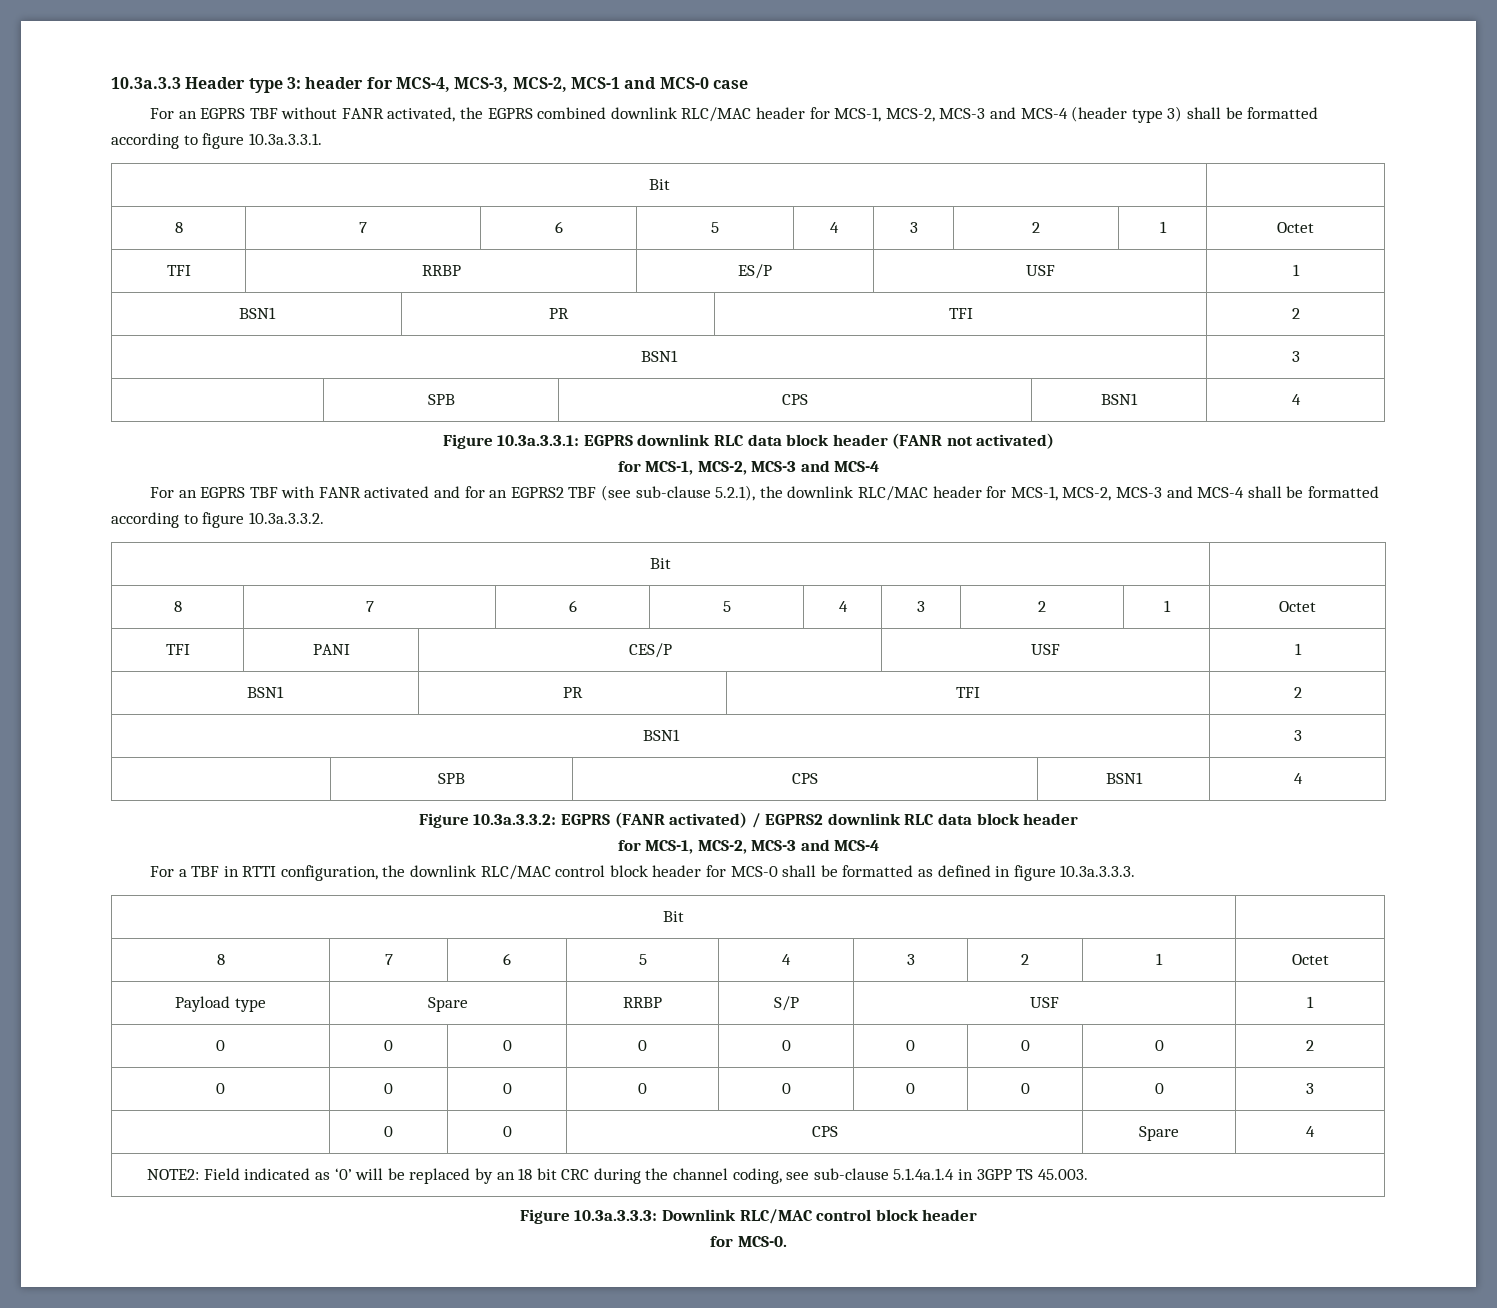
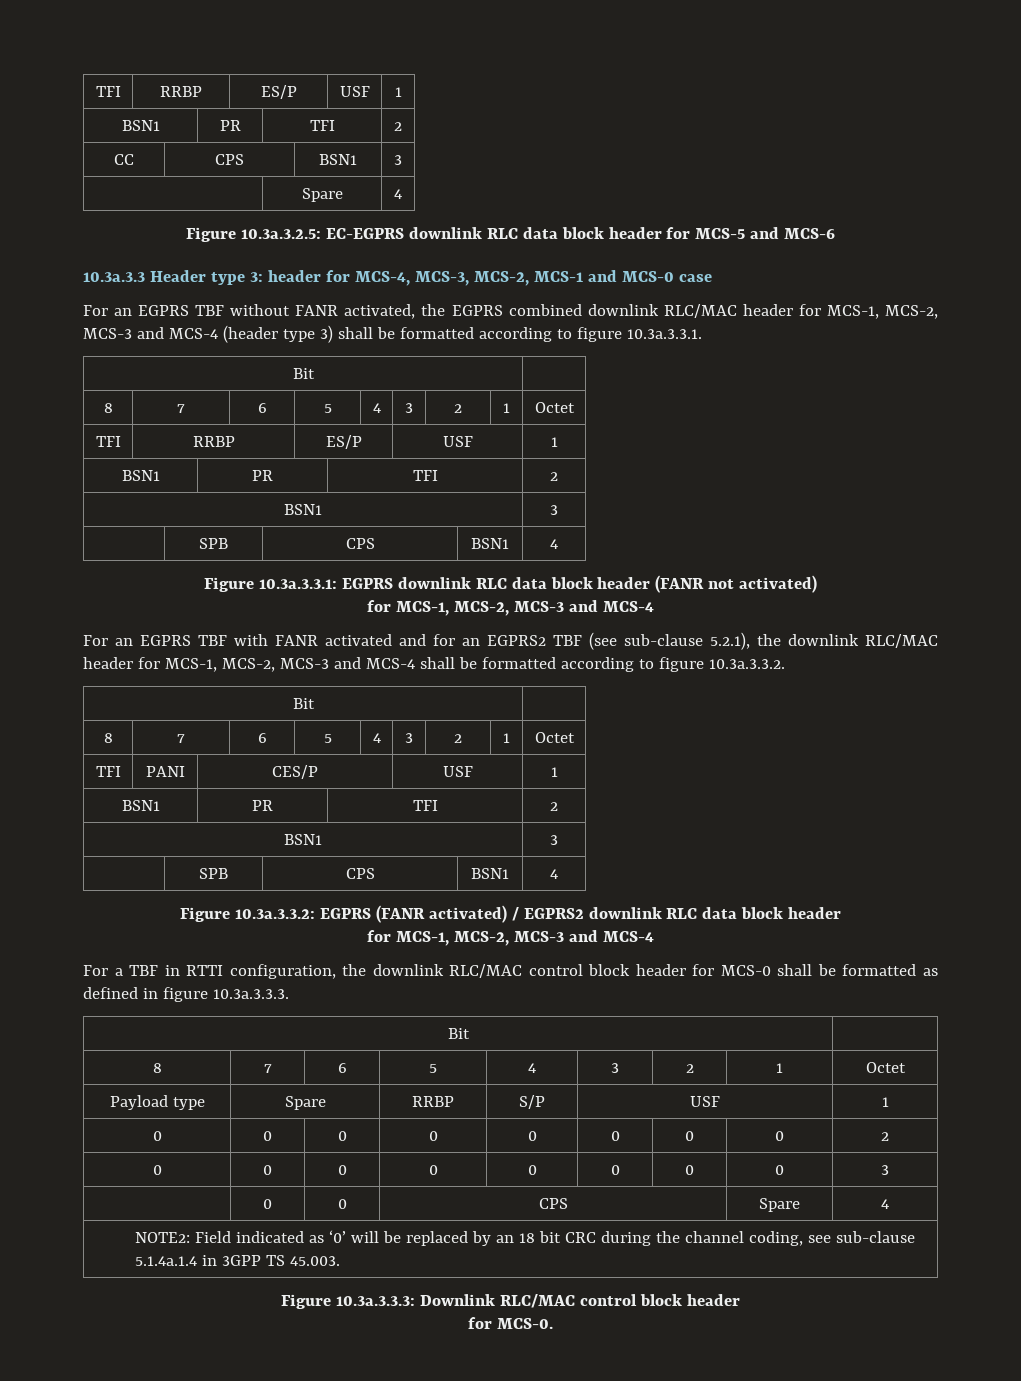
(111, 83) none -> [95,86,121,97] [160,86,202,97] [260,85,297,99] [339,86,370,97] [394,87,402,97] [121,120,160,131] [219,120,241,131] [309,120,335,131] [394,122,402,131] [114,154,134,165] [215,154,244,165] [319,154,357,165] [394,155,402,165] [301,188,343,202] [394,189,402,199] [185,227,836,242] TFI | RRBP | ES/P | USF | 1 // BSN1 | PR | TFI | 2 // CC | CPS | BSN1 | 3 // | Spare | 4 // Figure 10.3a.3.2.5: EC-EGPRS downlink RLC data block header for MCS-5 and MCS-6 //

